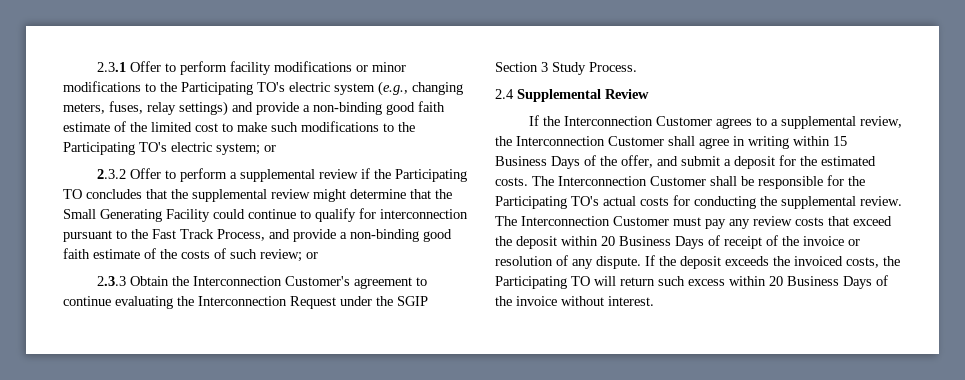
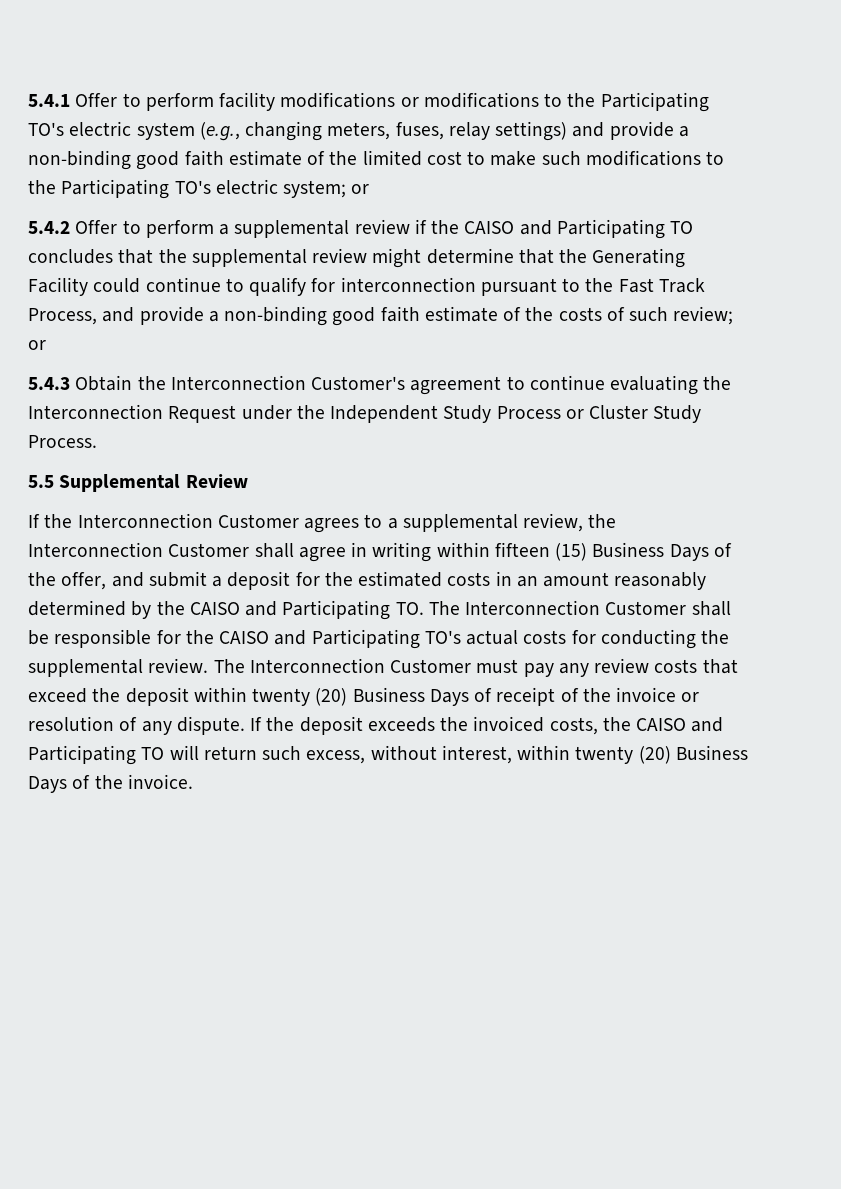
[96,62,126,72] 2.3.1 -> [28,94,70,107] 5.4.1
[371,62,406,72] minor -> (419, 102) none
[96,169,126,179] 2.3.2 -> [28,221,70,234] 5.4.2
(391, 174) none -> [464,220,552,235] CAISO and
[63,209,96,219] Small -> (588, 256) none
[96,276,126,286] 2.3.3 -> [28,377,70,390] 5.4.3
[397,296,428,306] [495,62,548,72] SGIP Section 3 -> [330,405,649,423] Independent Study Process or Cluster
[495,89,514,99] 2.4 -> [28,475,54,488] 5.5
[833,136,847,146] 15 -> [494,542,588,561] fifteen (15)
[495,177,528,186] costs. -> [447,571,707,590] [28,600,424,620] costs in an amount reasonably determined by the CAISO and Participating TO.
(865, 181) none -> [219,630,307,645] CAISO and
[601,236,615,246] 20 -> [252,688,348,706] twenty (20)
(900, 261) none -> [636,717,724,732] CAISO and
[688,275,888,289] [495,296,654,306] excess within 20 Business Days of the invoice without interest. -> [306,745,748,764] [28,774,193,793] excess, without interest, within twenty (20) Business Days of the invoice.

